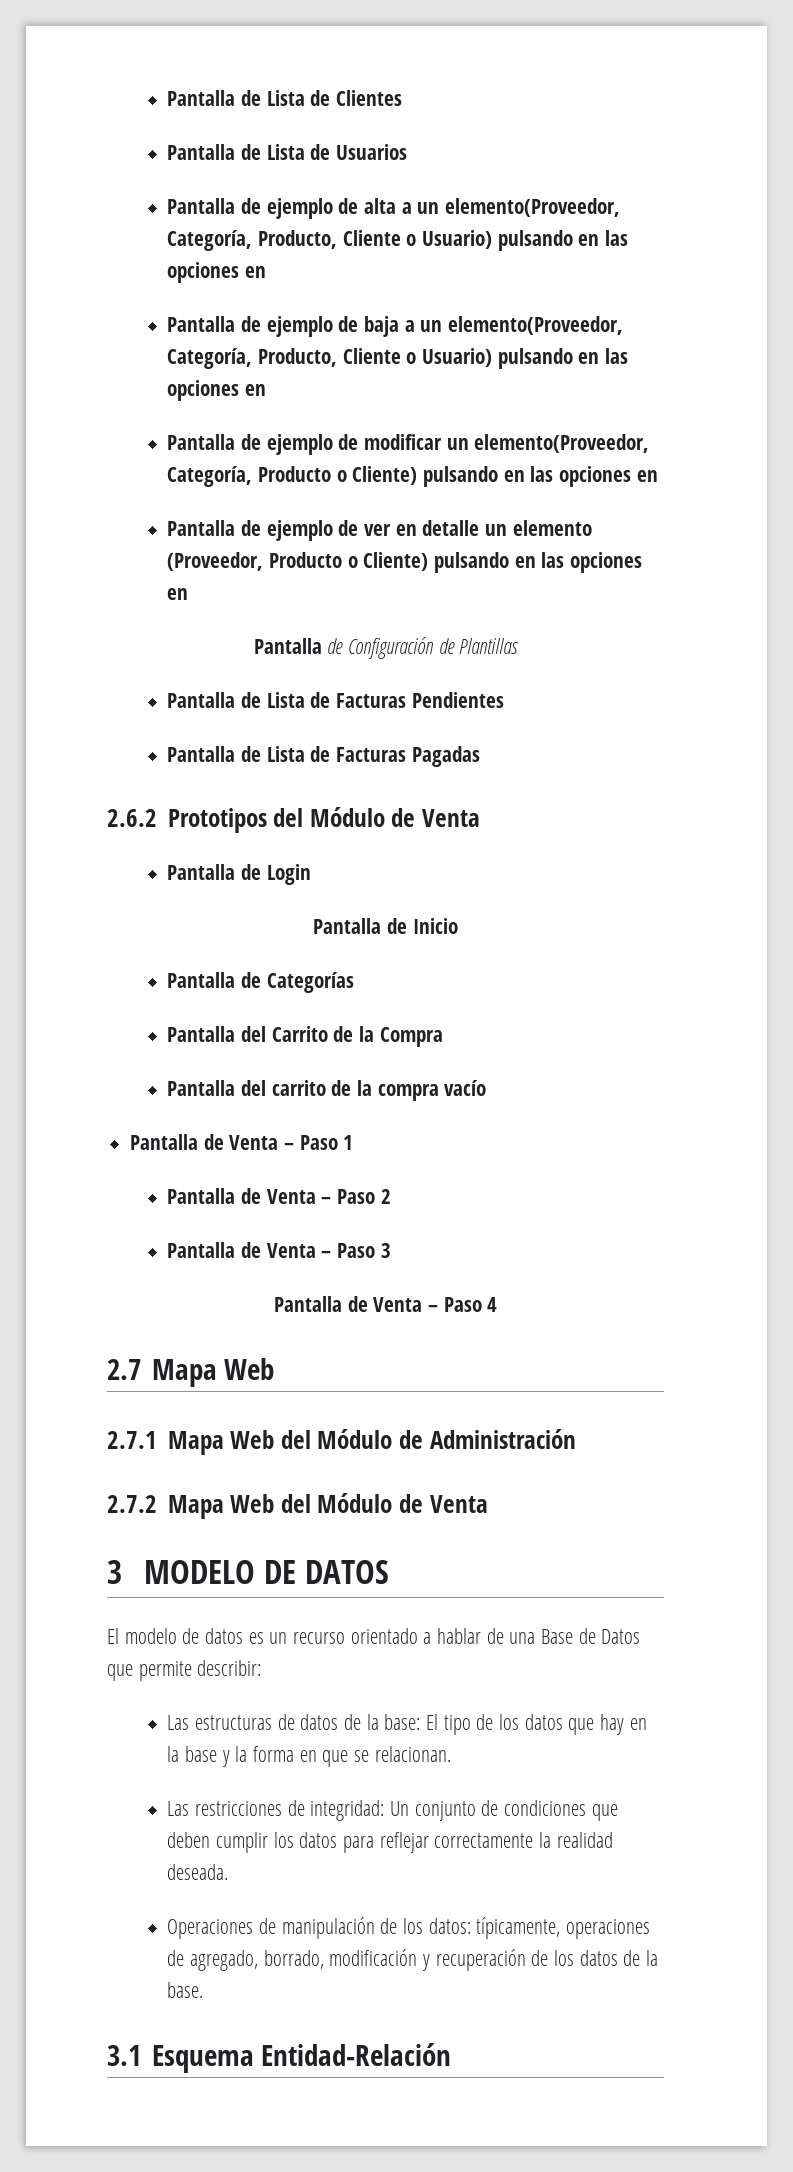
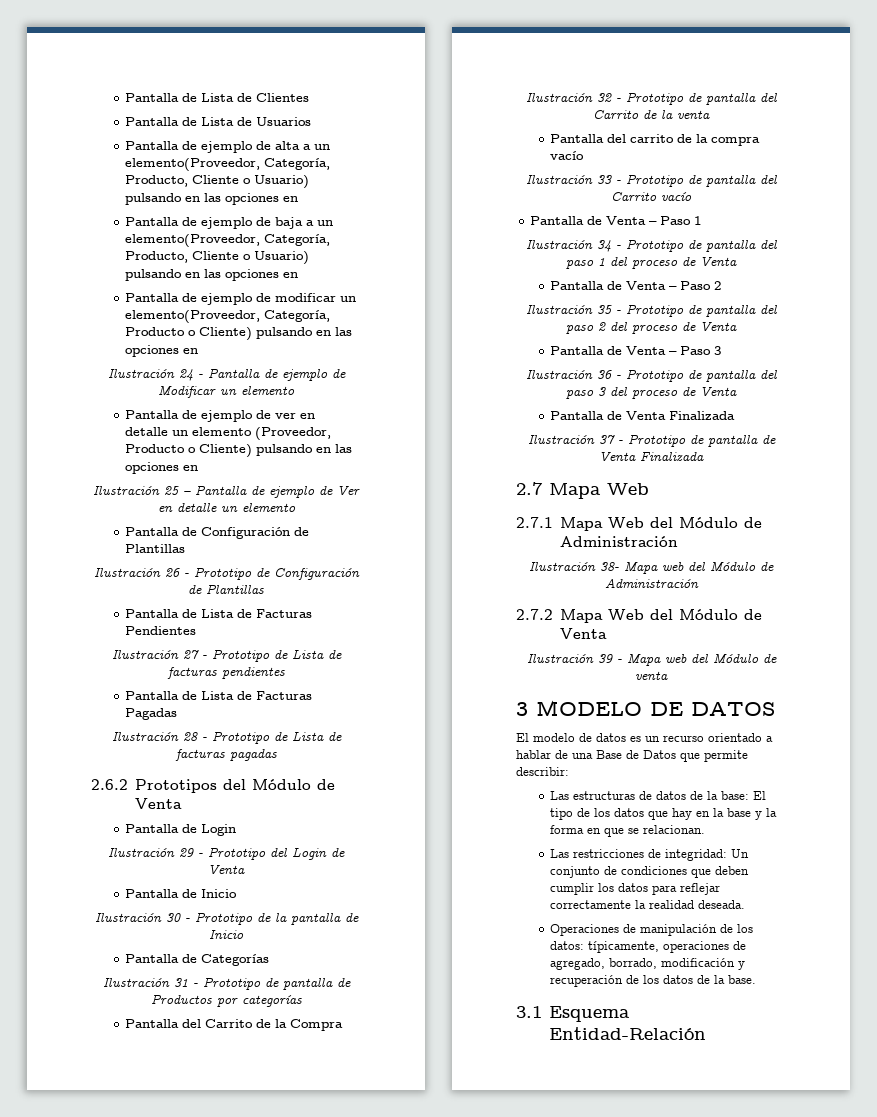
(658, 476) none -> [107,368,346,381] [158,385,295,398] // Ilustración 24 - Pantalla de ejemplo de Modificar un elemento
[253,638,322,654] Pantalla -> [93,485,360,498] [157,503,296,512] [125,527,310,539] [125,544,186,553] [93,567,252,580] Ilustración 25 – Pantalla de ejemplo de Ver en detalle un elemento // Pantalla de Configuración de Plantillas // Ilustración 26 - Prototipo
(504, 700) none -> [111,649,342,662] [166,667,285,679] // Ilustración 27 - Prototipo de Lista de facturas pendientes
(480, 756) none -> [111,731,342,744] [174,749,277,761] // Ilustración 28 - Prototipo de Lista de facturas pagadas
[313,918,458,934] [167,972,354,993] Pantalla de Inicio // Pantalla de Categorías -> [108,847,345,860] [208,864,245,875] [125,889,238,898] [94,912,359,925] [209,930,244,939] [125,954,270,966] [102,977,351,990] [150,994,302,1007] Ilustración 29 - Prototipo del Login de Venta // Pantalla de Inicio // Ilustración 30 - Prototipo de la pantalla de Inicio // Pantalla de Categorías // Ilustración 31 - Prototipo de pantalla de Productos por categorías
(443, 1037) none -> [525,92,778,105] [593,110,710,119] // Ilustración 32 - Prototipo de pantalla del Carrito de la venta
(487, 1088) none -> [525,174,778,187] [611,192,692,201] // Ilustración 33 - Prototipo de pantalla del Carrito vacío
(354, 1142) none -> [525,239,778,252] [566,256,737,269] // Ilustración 34 - Prototipo de pantalla del paso 1 del proceso de Venta
(391, 1196) none -> [525,304,778,317] [566,321,737,334] // Ilustración 35 - Prototipo de pantalla del paso 2 del proceso de Venta
[273,1296,498,1312] Pantalla de Venta – Paso 4 -> [525,369,778,382] [566,386,737,399] [550,411,736,420] [527,434,776,447] [599,451,704,462] Ilustración 36 - Prototipo de pantalla del paso 3 del proceso de Venta // Pantalla de Venta Finalizada // Ilustración 37 - Prototipo de pantalla de Venta Finalizada
(576, 1439) none -> [529,561,774,574] [604,579,699,588] // Ilustración 38- Mapa web del Módulo de Administración
(488, 1504) none -> [526,653,777,666] [635,671,668,680] // Ilustración 39 - Mapa web del Módulo de venta

